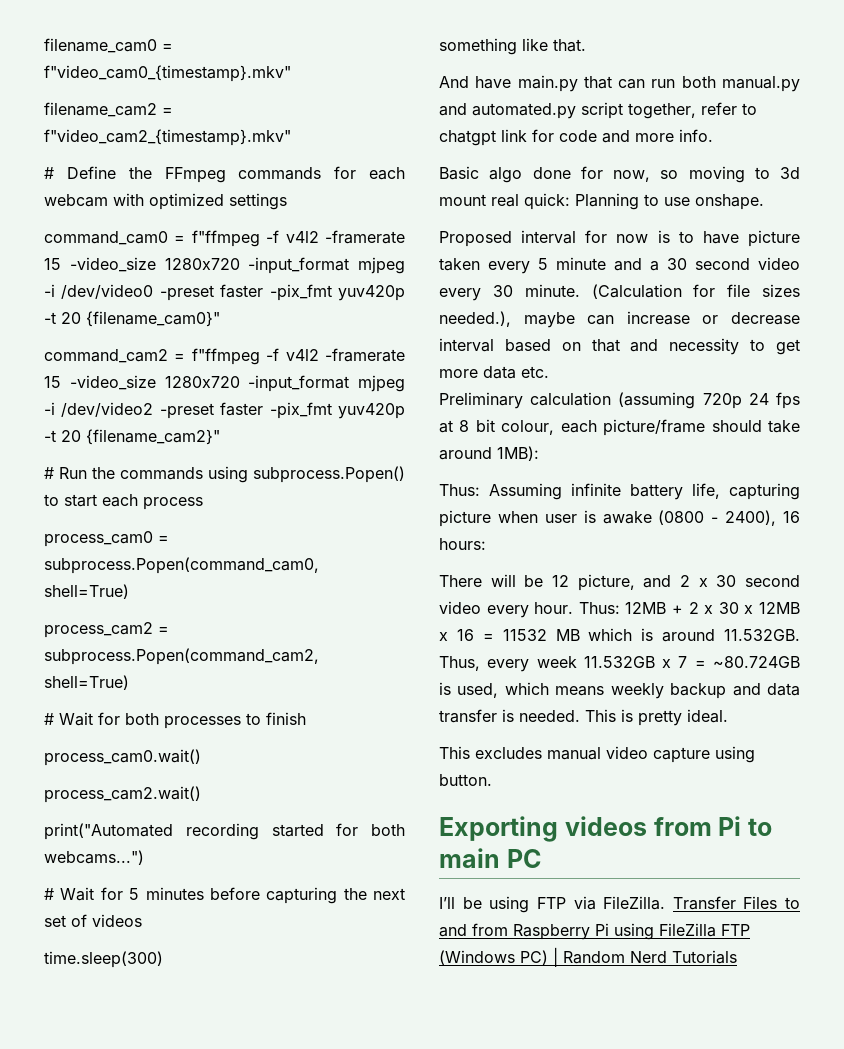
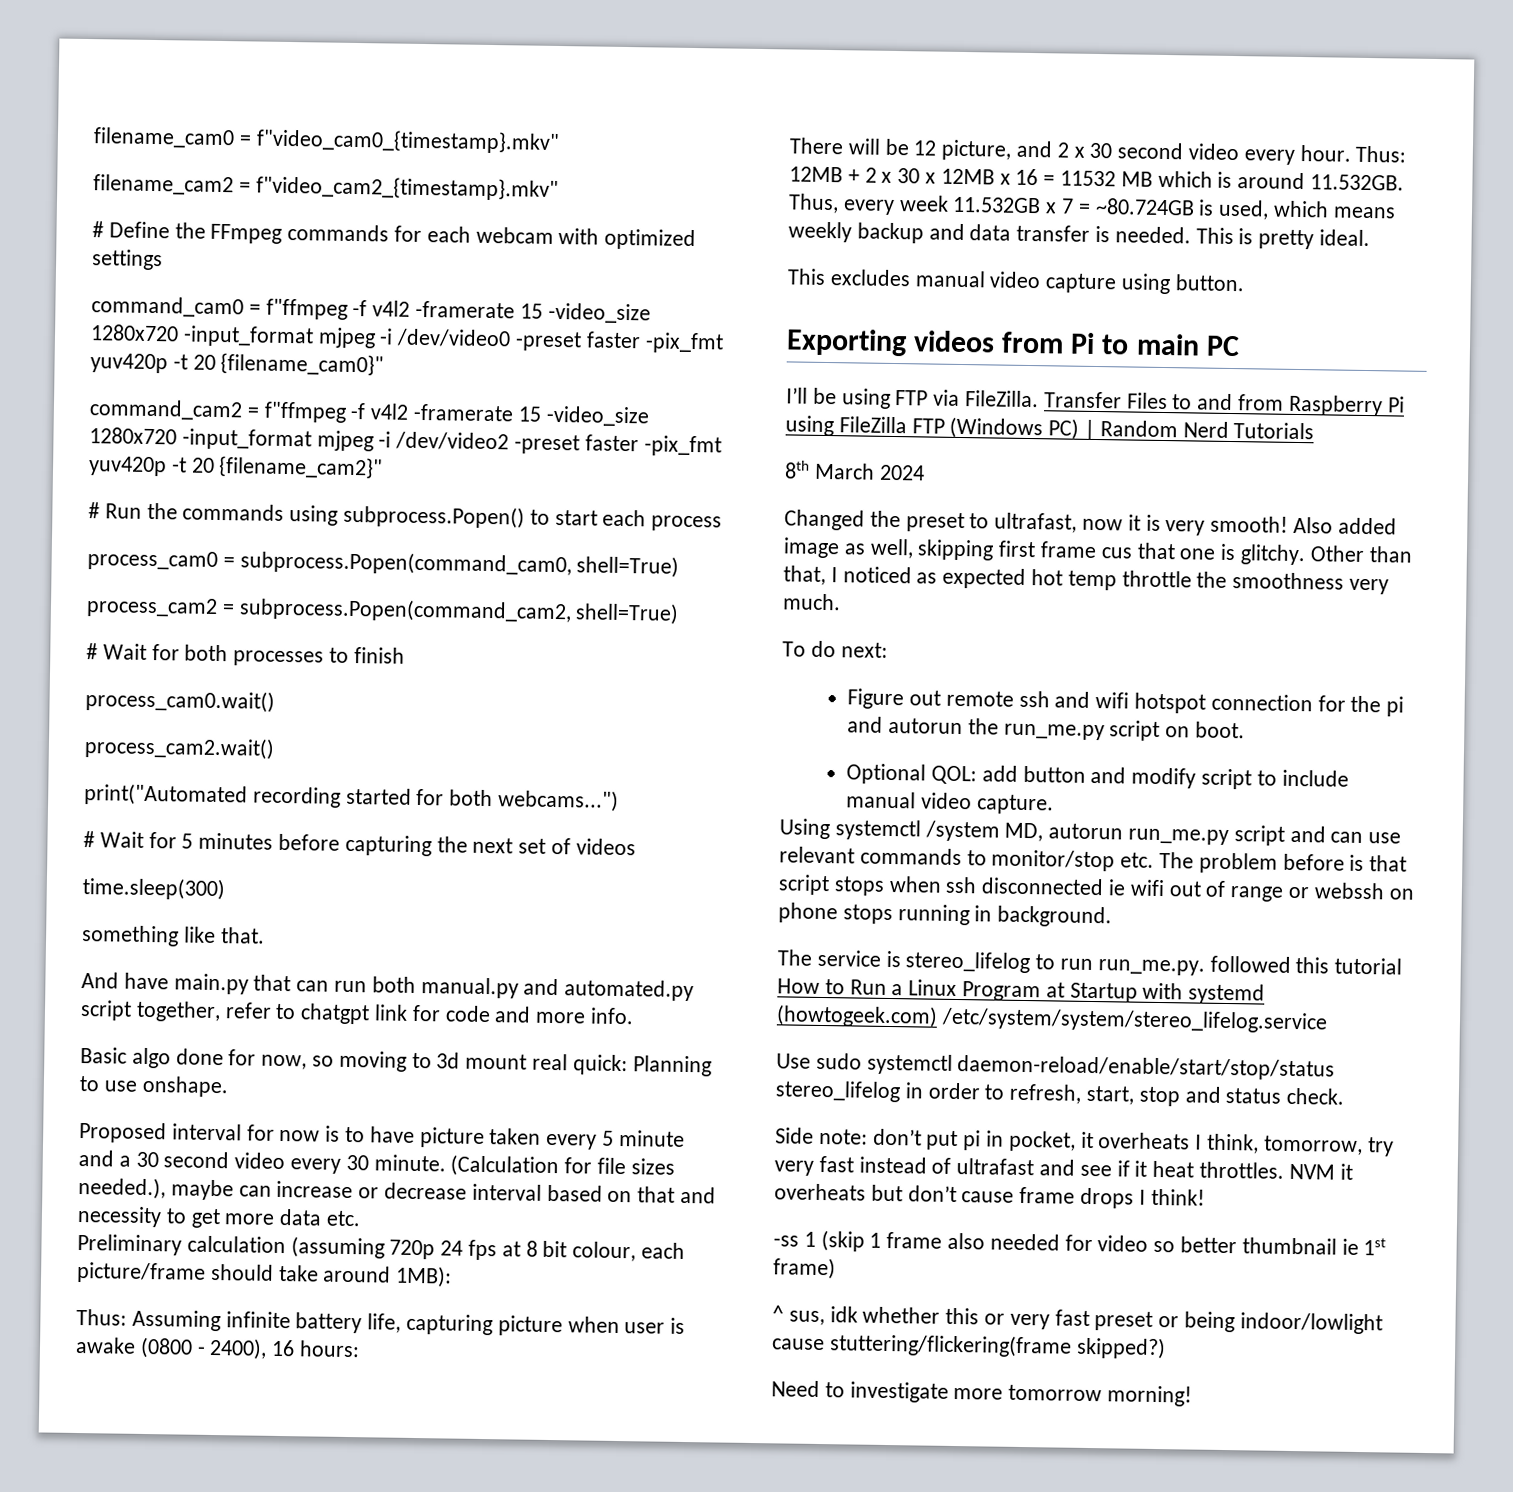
(737, 957) none -> [784,460,925,481] [784,509,1397,536] [783,537,1413,566] [783,565,1390,595] [783,593,841,611] [782,640,888,658] [847,688,1405,717] [847,716,1245,741] [846,763,1349,790] [846,791,1054,815] [779,818,1402,846] [779,846,1408,874] [778,874,1414,902] [778,902,1113,928] [777,949,1403,976] [777,978,1266,1005] [776,1004,1328,1034] [776,1052,1336,1081] [775,1080,1345,1107] [775,1127,1394,1157] [774,1155,1353,1180] [774,1183,1205,1209] [773,1230,1387,1256] [773,1257,836,1280] [772,1305,1383,1335] [772,1333,1166,1360] [771,1380,1193,1407] // 8th March 2024 // Changed the preset to ultrafast, now it is very smooth! Also added image as well, skipping first frame cus that one is glitchy. Other than that, I noticed as expected hot temp throttle the smoothness very much. // To do next: // Figure out remote ssh and wifi hotspot connection for the pi and autorun the run_me.py script on boot. // Optional QOL: add button and modify script to include manual video capture. // Using systemctl /system MD, autorun run_me.py script and can use relevant commands to monitor/stop etc. The problem before is that script stops when ssh disconnected ie wifi out of range or webssh on phone stops running in background. // The service is stereo_lifelog to run run_me.py. followed this tutorial How to Run a Linux Program at Startup with systemd (howtogeek.com) /etc/system/system/stereo_lifelog.service // Use sudo systemctl daemon-reload/enable/start/stop/status stereo_lifelog in order to refresh, start, stop and status check. // Side note: don’t put pi in pocket, it overheats I think, tomorrow, try very fast instead of ultrafast and see if it heat throttles. NVM it overheats but don’t cause frame drops I think! // -ss 1 (skip 1 frame also needed for video so better thumbnail ie 1st frame) // ^ sus, idk whether this or very fast preset or being indoor/lowlight cause stuttering/flickering(frame skipped?) // Need to investigate more tomorrow morning!

